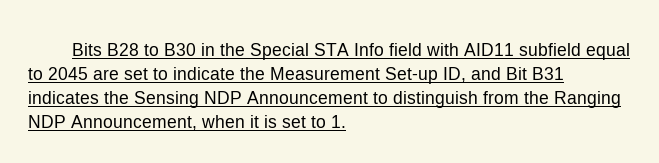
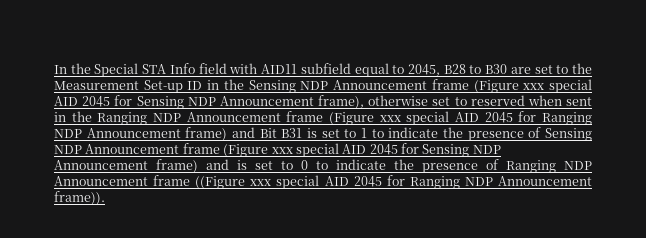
[72,43,216,56] Bits B28 to B30 in -> [54,65,67,74] In
[48,67,88,80] 2045 -> [407,64,508,76] 2045, B28 to B30
[173,67,235,80] indicate -> (569, 69) none
[443,67,564,83] [28,91,621,108] [28,115,346,131] ID, and Bit B31 indicates the Sensing NDP Announcement to distinguish from the Ranging NDP Announcement, when it is set to 1. -> [187,79,593,93] [54,95,593,109] [54,111,593,125] [54,127,593,141] [54,143,501,157] [54,159,592,173] [54,175,593,189] [54,191,105,205] ID in the Sensing NDP Announcement frame (Figure xxx special AID 2045 for Sensing NDP Announcement frame), otherwise set to reserved when sent in the Ranging NDP Announcement frame (Figure xxx special AID 2045 for Ranging NDP Announcement frame) and Bit B31 is set to 1 to indicate the presence of Sensing NDP Announcement frame (Figure xxx special AID 2045 for Sensing NDP Announcement frame) and is set to 0 to indicate the presence of Ranging NDP Announcement frame ((Figure xxx special AID 2045 for Ranging NDP Announcement frame)).

